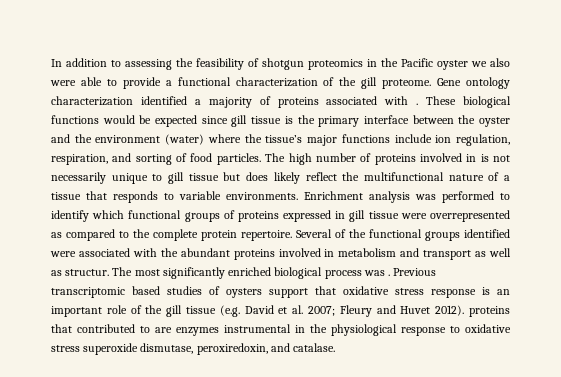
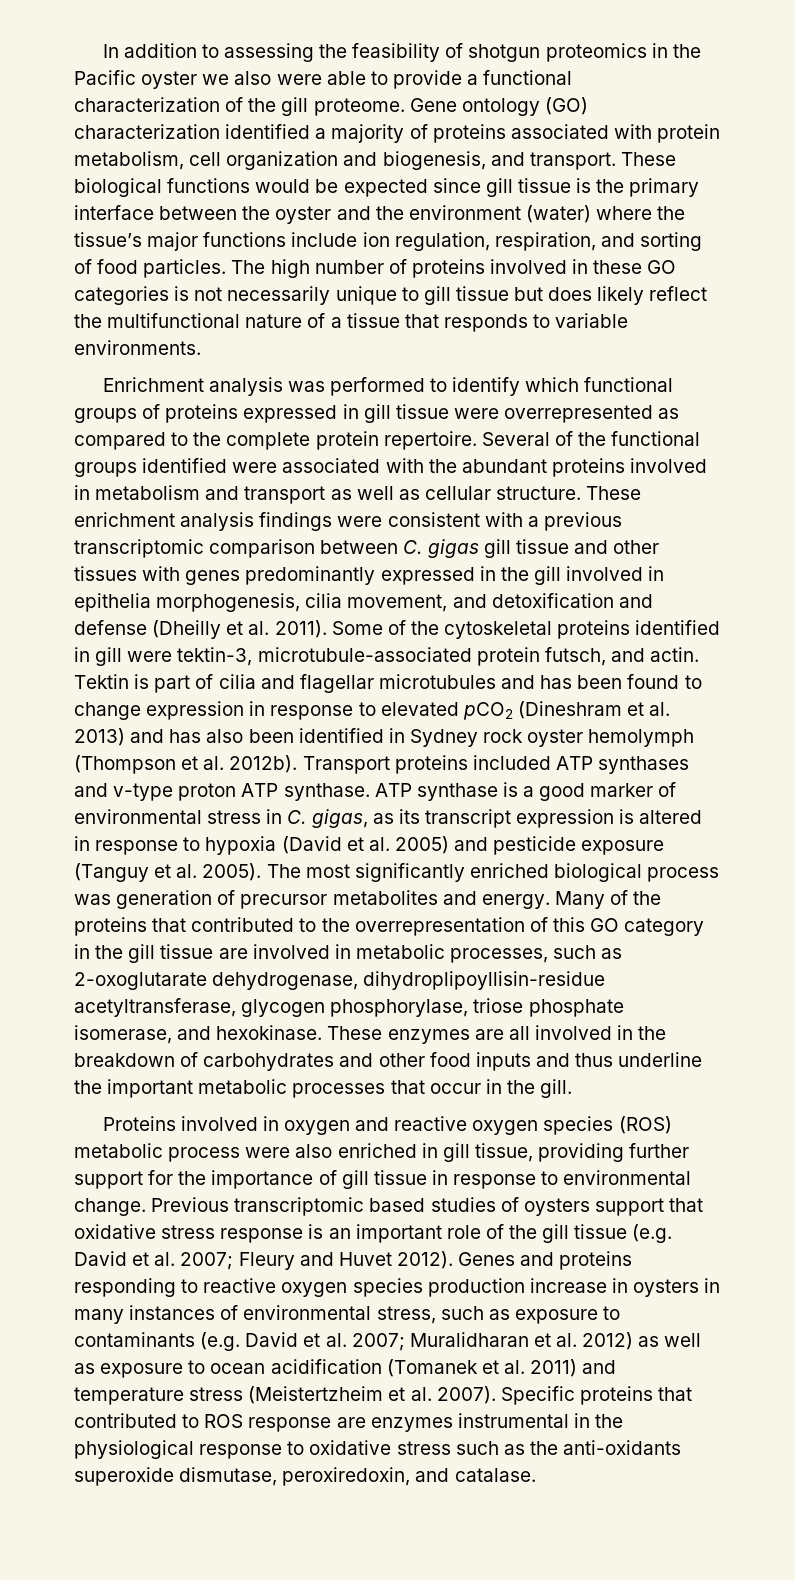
(511, 83) none -> [544,97,588,115] (GO)
[416,103,419,105] . -> [657,124,721,143] [74,151,616,170] protein metabolism, cell organization and biogenesis, and transport.
(477, 158) none -> [593,260,677,274] [74,286,169,305] these GO categories
(298, 196) none -> (201, 347) //
[65,269,110,276] structur. -> [424,486,642,500] [74,512,622,531] [74,539,660,558] [74,566,665,585] [74,593,653,612] [74,620,721,639] [74,647,700,666] [74,674,702,693] [74,701,671,720] [74,728,695,747] [74,755,690,774] [74,782,677,801] [74,809,703,828] [74,836,665,855] [74,863,262,882] cellular structure. These enrichment analysis findings were consistent with a previous transcriptomic comparison between C. gigas gill tissue and other tissues with genes predominantly expressed in the gill involved in epithelia morphogenesis, cilia movement, and detoxification and defense (Dheilly et al. 2011). Some of the cytoskeletal proteins identified in gill were tektin-3, microtubule-associated protein futsch, and actin. Tektin is part of cilia and flagellar microtubules and has been found to change expression in response to elevated pCO2 (Dineshram et al. 2013) and has also been identified in Sydney rock oyster hemolymph (Thompson et al. 2012b). Transport proteins included ATP synthases and v-type proton ATP synthase. ATP synthase is a good marker of environmental stress in C. gigas, as its transcript expression is altered in response to hypoxia (David et al. 2005) and pesticide exposure (Tanguy et al. 2005).
[388,274,391,276] . -> [116,890,662,909] [74,917,705,936] [74,944,623,963] [74,971,606,990] [74,998,624,1017] [74,1025,667,1044] [74,1052,703,1071] [74,1079,573,1098] [102,1116,672,1135] [74,1143,690,1162] [74,1170,692,1189] [74,1198,146,1216] generation of precursor metabolites and energy. Many of the proteins that contributed to the overrepresentation of this GO category in the gill tissue are involved in metabolic processes, such as 2-oxoglutarate dehydrogenase, dihydroplipoyllisin-residue acetyltransferase, glycogen phosphorylase, triose phosphate isomerase, and hexokinase. These enzymes are all involved in the breakdown of carbohydrates and other food inputs and thus underline the important metabolic processes that occur in the gill. // Proteins involved in oxygen and reactive oxygen species (ROS) metabolic process were also enriched in gill tissue, providing further support for the importance of gill tissue in response to environmental change.
[469,306,511,317] [51,324,150,333] proteins that contributed to -> [458,1251,633,1270] [74,1278,721,1297] [74,1305,621,1324] [74,1332,702,1351] [74,1359,617,1378] [74,1386,693,1405] [74,1413,332,1432] Genes and proteins responding to reactive oxygen species production increase in oysters in many instances of environmental stress, such as exposure to contaminants (e.g. David et al. 2007; Muralidharan et al. 2012) as well as exposure to ocean acidification (Tomanek et al. 2011) and temperature stress (Meistertzheim et al. 2007). Specific proteins that contributed to ROS response
(80, 348) none -> [455,1440,682,1455] such as the anti-oxidants

